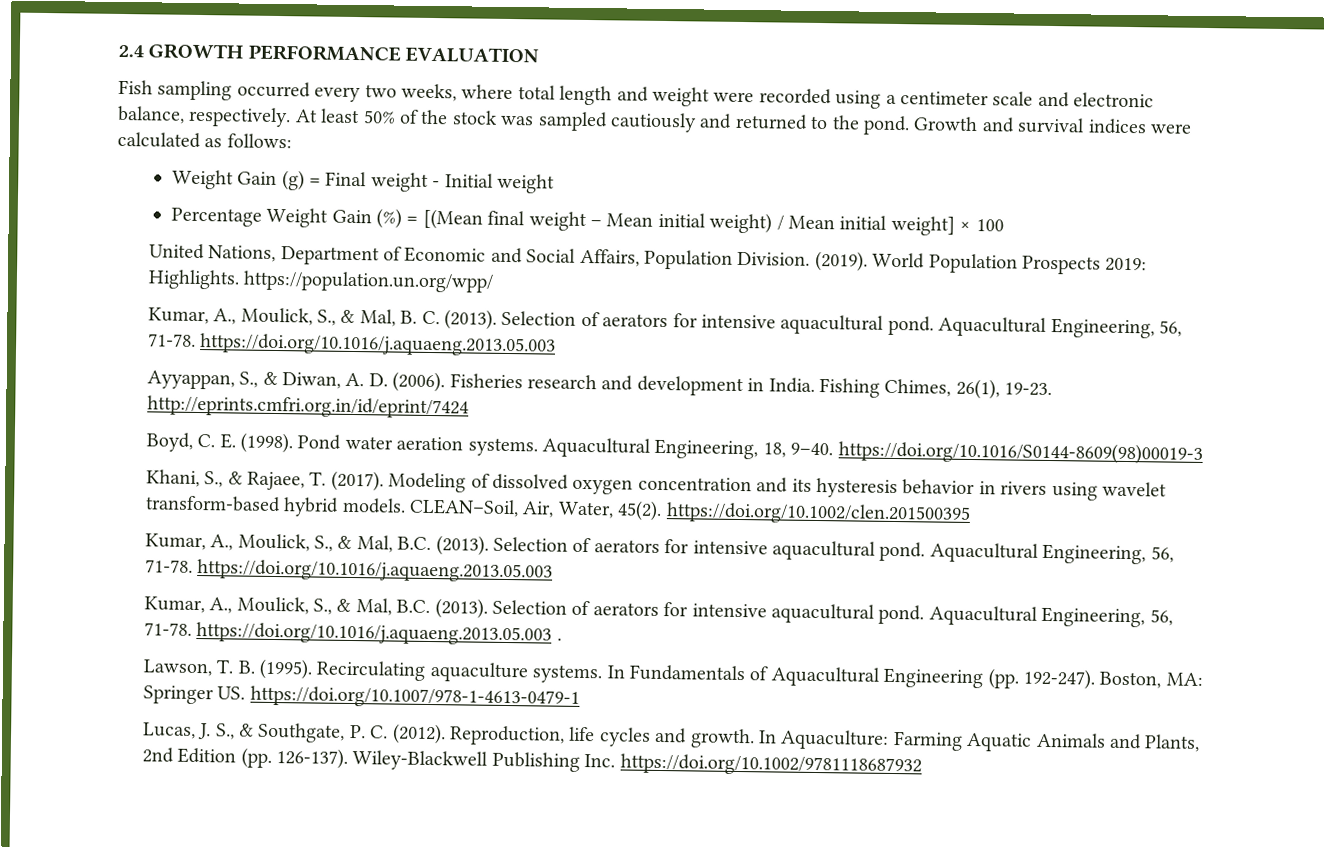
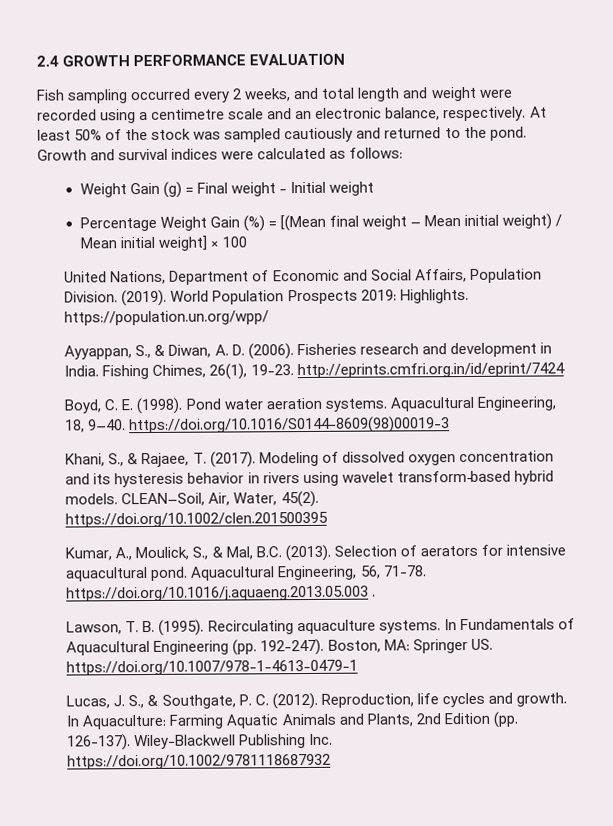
[364,83,514,102] two weeks, where -> [232,87,320,102] 2 weeks, and
[899,91,989,106] centimeter -> [151,108,226,120] centimetre
(1070, 99) none -> [295,110,313,120] an
[147,307,1183,339] [147,333,557,357] // Kumar, A., Moulick, S., & Mal, B. C. (2013). Selection of aerators for intensive aquacultural pond. Aquacultural Engineering, 56, 71-78. https://doi.org/10.1016/j.aquaeng.2013.05.003 -> (270, 318) none
[143,596,1173,628] [143,621,553,646] // Kumar, A., Moulick, S., & Mal, B.C. (2013). Selection of aerators for intensive aquacultural pond. Aquacultural Engineering, 56, 71-78. https://doi.org/10.1016/j.aquaeng.2013.05.003 -> (370, 593) none

